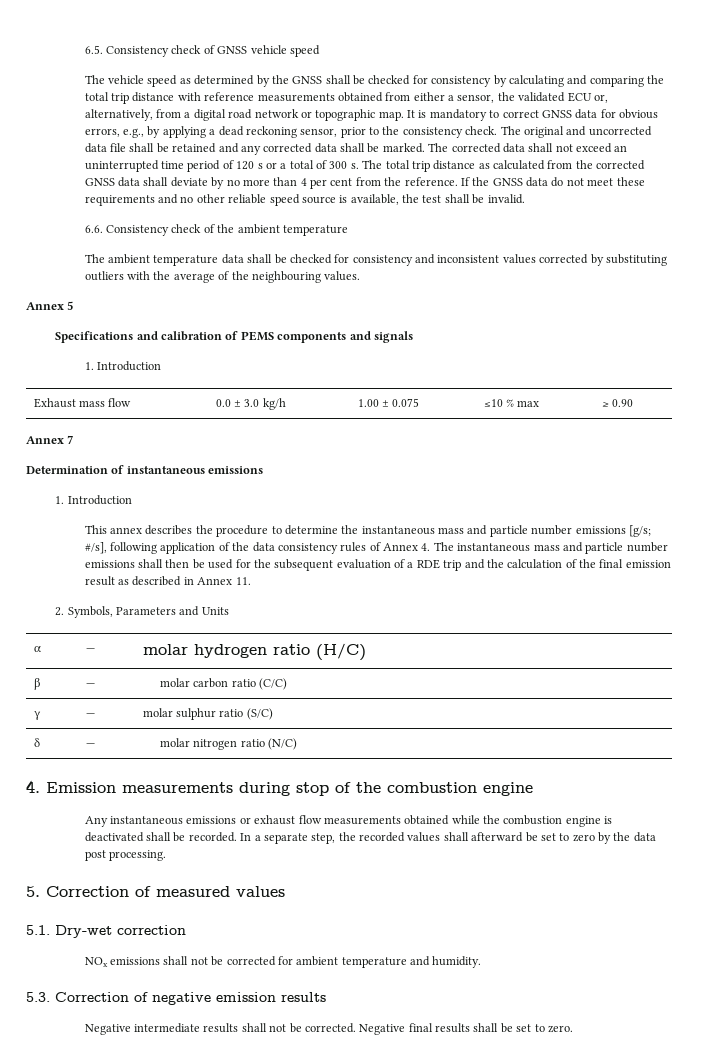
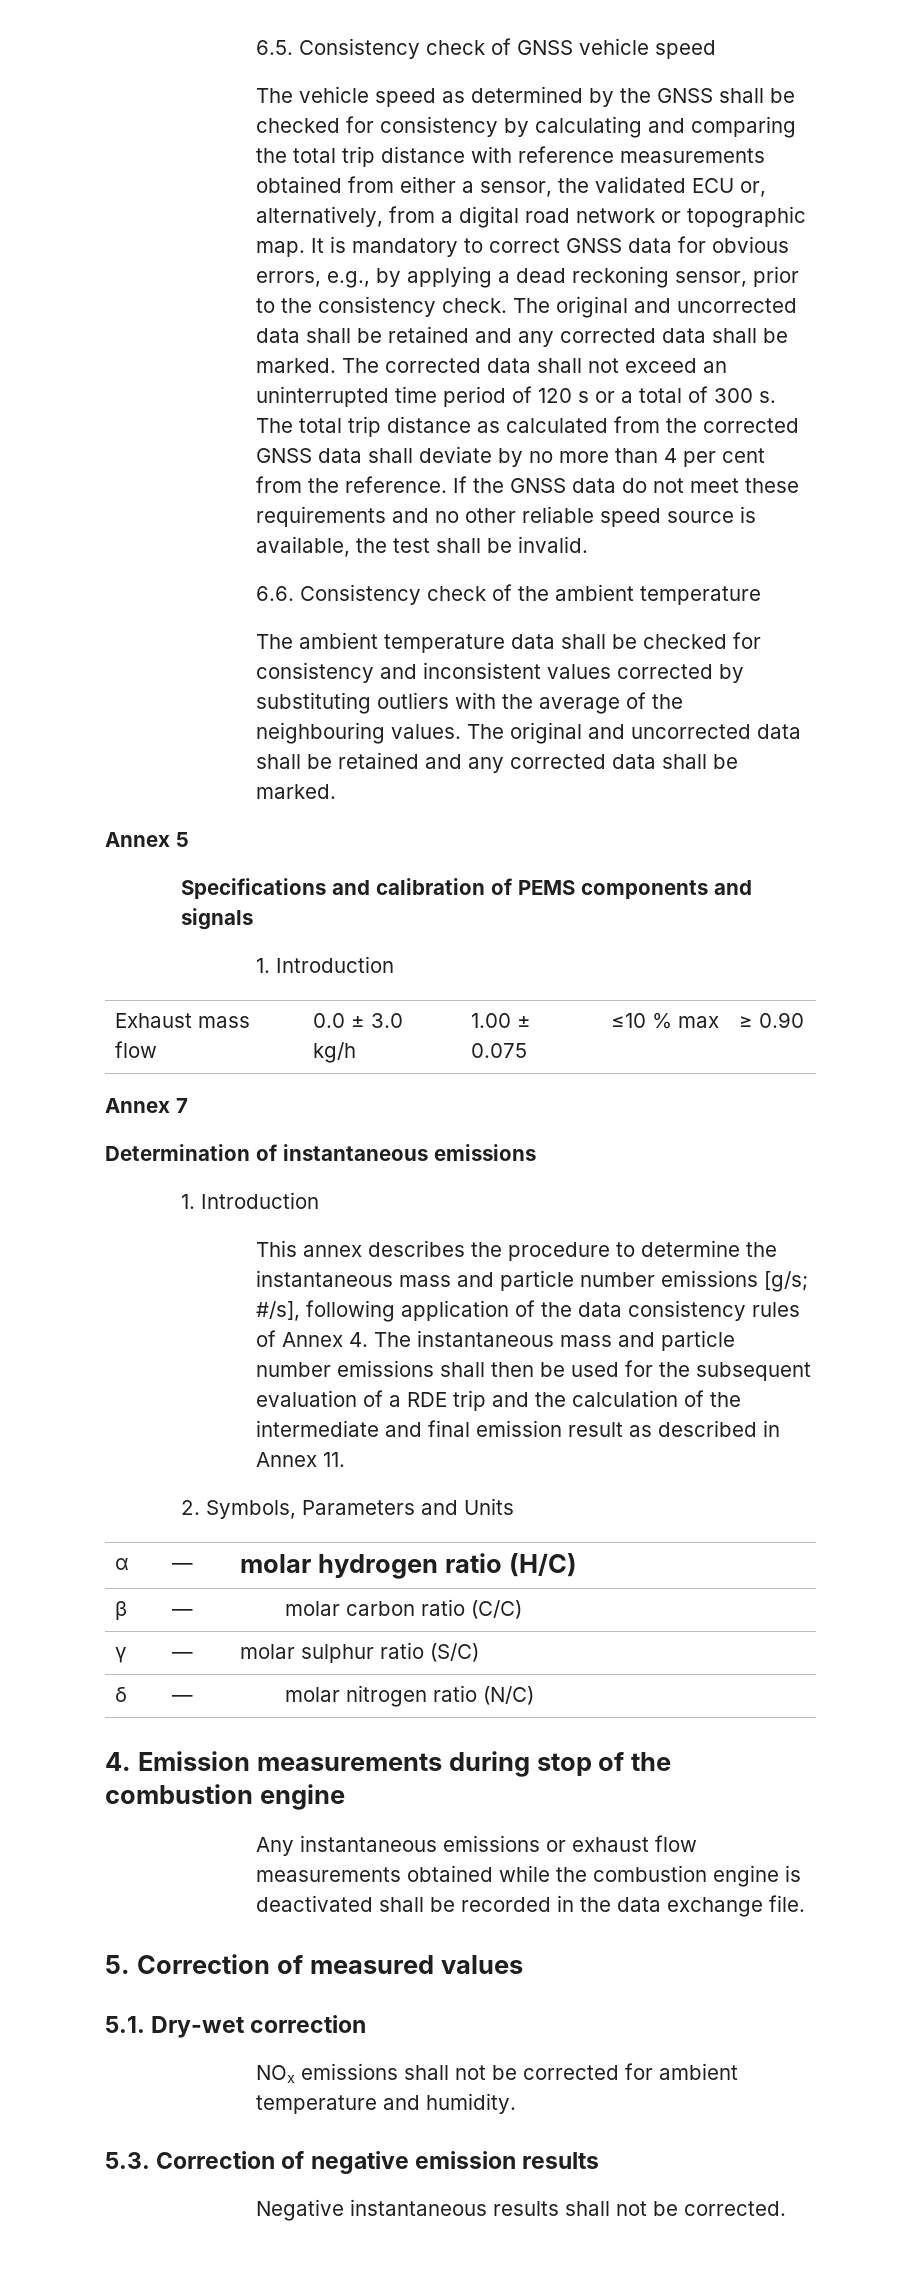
[110,143,127,152] file -> (301, 335) none
(361, 276) none -> [467,722,802,744] [256,752,739,773] [256,784,337,799] The original and uncorrected data shall be retained and any corrected data shall be marked.
(597, 563) none -> [256,1420,423,1437] intermediate and
[188,832,656,844] [84,850,167,861] recorded. In a separate step, the recorded values shall afterward be set to zero by the data post processing. -> [461,1895,806,1917] recorded in the data exchange file.
[134,1023,201,1033] intermediate -> [350,2199,488,2216] instantaneous
[359,1023,573,1035] Negative final results shall be set to zero. -> (787, 2208) none

